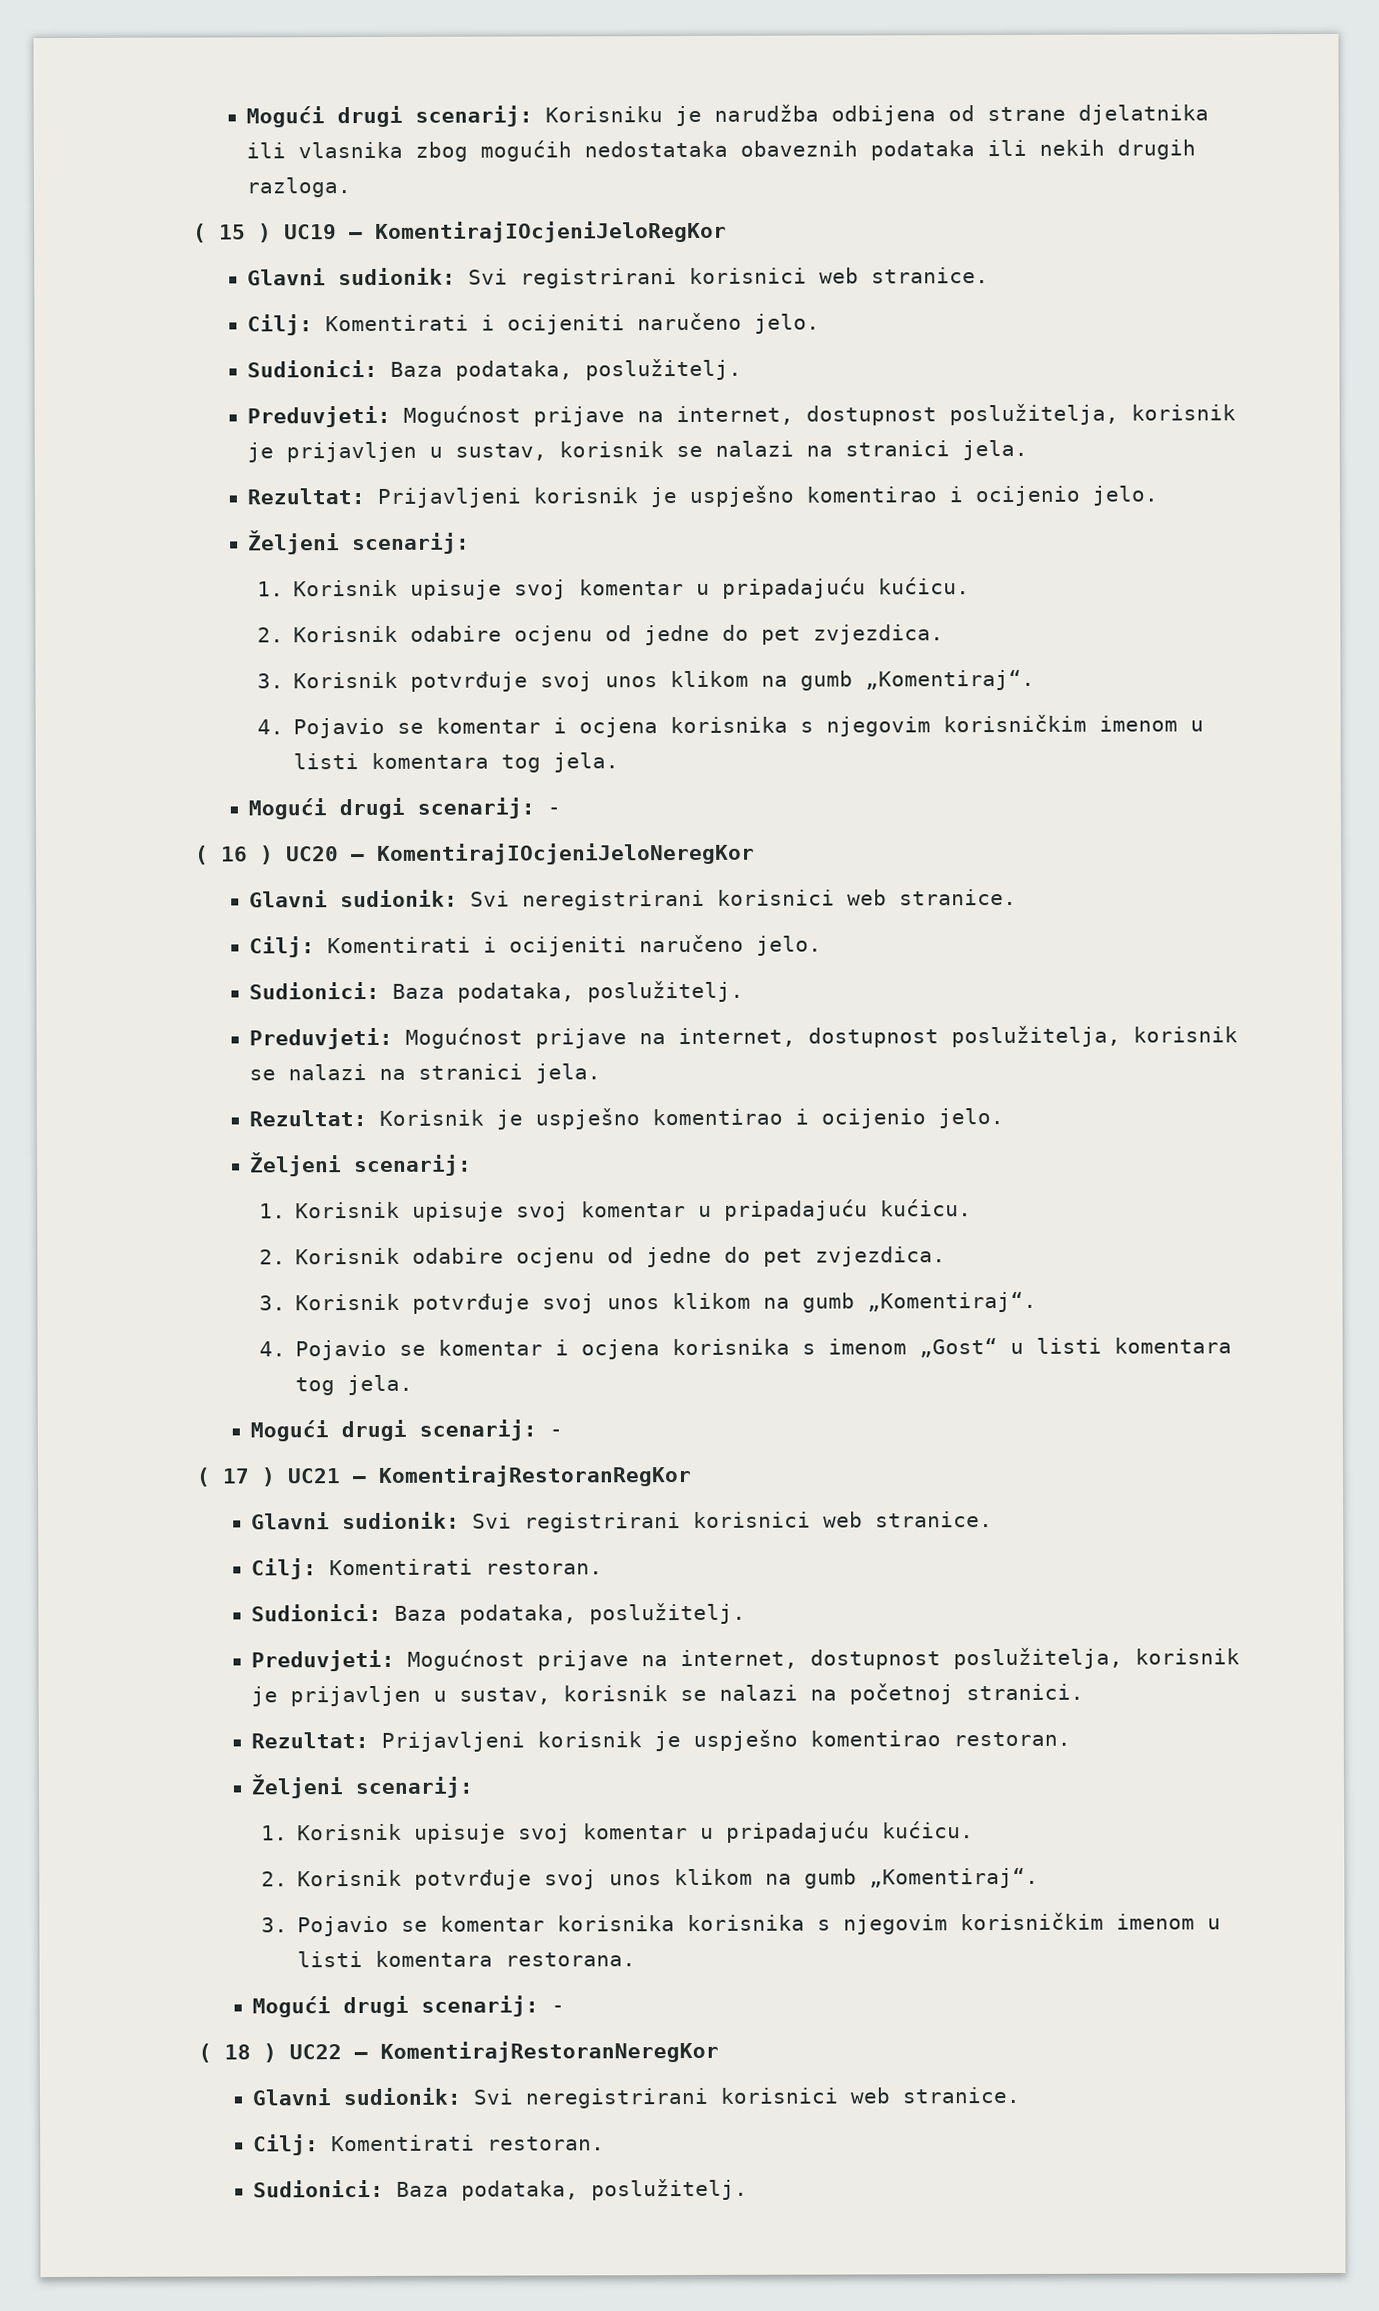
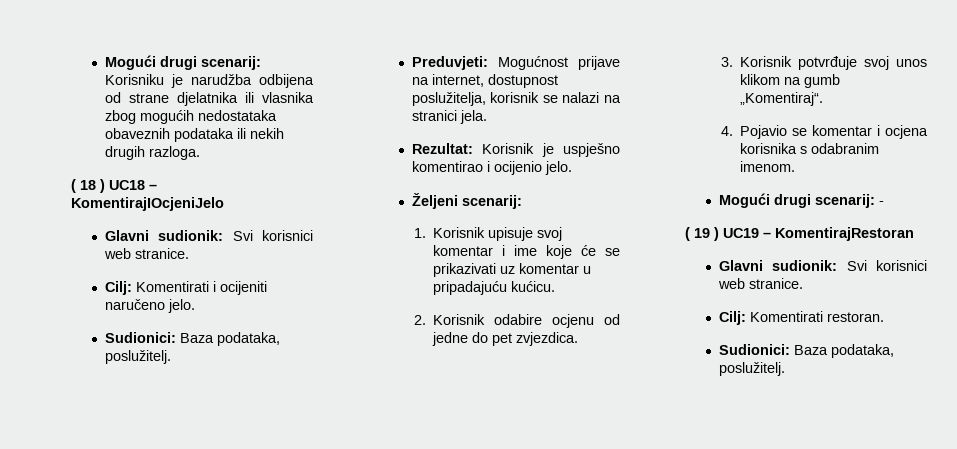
[219,220,728,243] [247,267,990,289] [247,312,821,336] [247,358,743,381] [247,403,1237,428] [247,439,1029,463] [247,485,1159,508] [248,530,471,555] [256,577,970,600] [256,624,944,646] [256,669,1035,692] [256,714,1204,739] [292,752,619,773] [248,797,562,820] [195,842,756,865] [249,889,706,911] 15 ) UC19 – KomentirajIOcjeniJeloRegKor // Glavni sudionik: Svi registrirani korisnici web stranice. // Cilj: Komentirati i ocijeniti naručeno jelo. // Sudionici: Baza podataka, poslužitelj. // Preduvjeti: Mogućnost prijave na internet, dostupnost poslužitelja, korisnik je prijavljen u sustav, korisnik se nalazi na stranici jela. // Rezultat: Prijavljeni korisnik je uspješno komentirao i ocijenio jelo. // Željeni scenarij: // 1. Korisnik upisuje svoj komentar u pripadajuću kućicu. // 2. Korisnik odabire ocjenu od jedne do pet zvjezdica. // 3. Korisnik potvrđuje svoj unos klikom na gumb „Komentiraj“. // 4. Pojavio se komentar i ocjena korisnika s njegovim korisničkim imenom u listi komentara tog jela. // Mogući drugi scenarij: - // ( 16 ) UC20 – KomentirajIOcjeniJeloNeregKor // Glavni sudionik: Svi neregistrirani -> [79,179,157,193] [70,197,224,211] [104,230,253,241] 18 ) UC18 – KomentirajIOcjeniJelo // Glavni sudionik: Svi
(686, 1209) none -> [502,245,620,259] [433,263,580,277] i ime koje će se prikazivati uz komentar
[827,1337,1232,1358] [294,1374,413,1396] [250,1419,564,1442] [196,1464,693,1487] [251,1511,682,1533] imenom „Gost“ u listi komentara tog jela. // Mogući drugi scenarij: - // ( 17 ) UC21 – KomentirajRestoranRegKor // Glavni sudionik: Svi registrirani -> [811,143,880,154] [740,161,796,172] [718,193,884,208] [684,227,914,241] [718,260,867,271] odabranim imenom. // Mogući drugi scenarij: - // ( 19 ) UC19 – KomentirajRestoran // Glavni sudionik: Svi
[251,1647,1241,1672] [251,1683,1085,1707] [251,1729,1072,1752] [251,1774,475,1799] [260,1821,974,1844] [260,1867,1039,1890] [260,1912,1221,1937] [296,1950,636,1968] [252,1995,566,2018] [198,2040,720,2063] [252,2086,1021,2109] [253,2134,606,2156] [253,2178,749,2201] // Preduvjeti: Mogućnost prijave na internet, dostupnost poslužitelja, korisnik je prijavljen u sustav, korisnik se nalazi na početnoj stranici. // Rezultat: Prijavljeni korisnik je uspješno komentirao restoran. // Željeni scenarij: // 1. Korisnik upisuje svoj komentar u pripadajuću kućicu. // 2. Korisnik potvrđuje svoj unos klikom na gumb „Komentiraj“. // 3. Pojavio se komentar korisnika korisnika s njegovim korisničkim imenom u listi komentara restorana. // Mogući drugi scenarij: - // ( 18 ) UC22 – KomentirajRestoranNeregKor // Glavni sudionik: Svi neregistrirani korisnici web stranice. // Cilj: Komentirati restoran. // Sudionici: Baza podataka, poslužitelj. -> (785, 369) none

